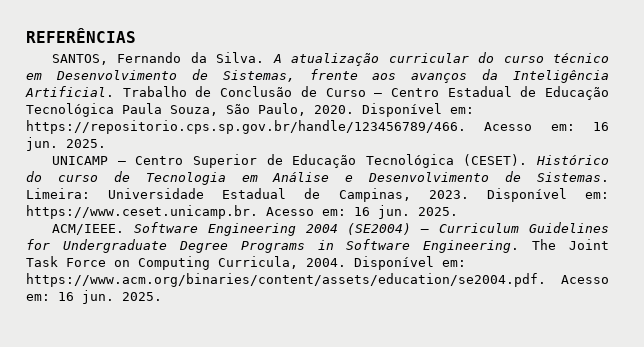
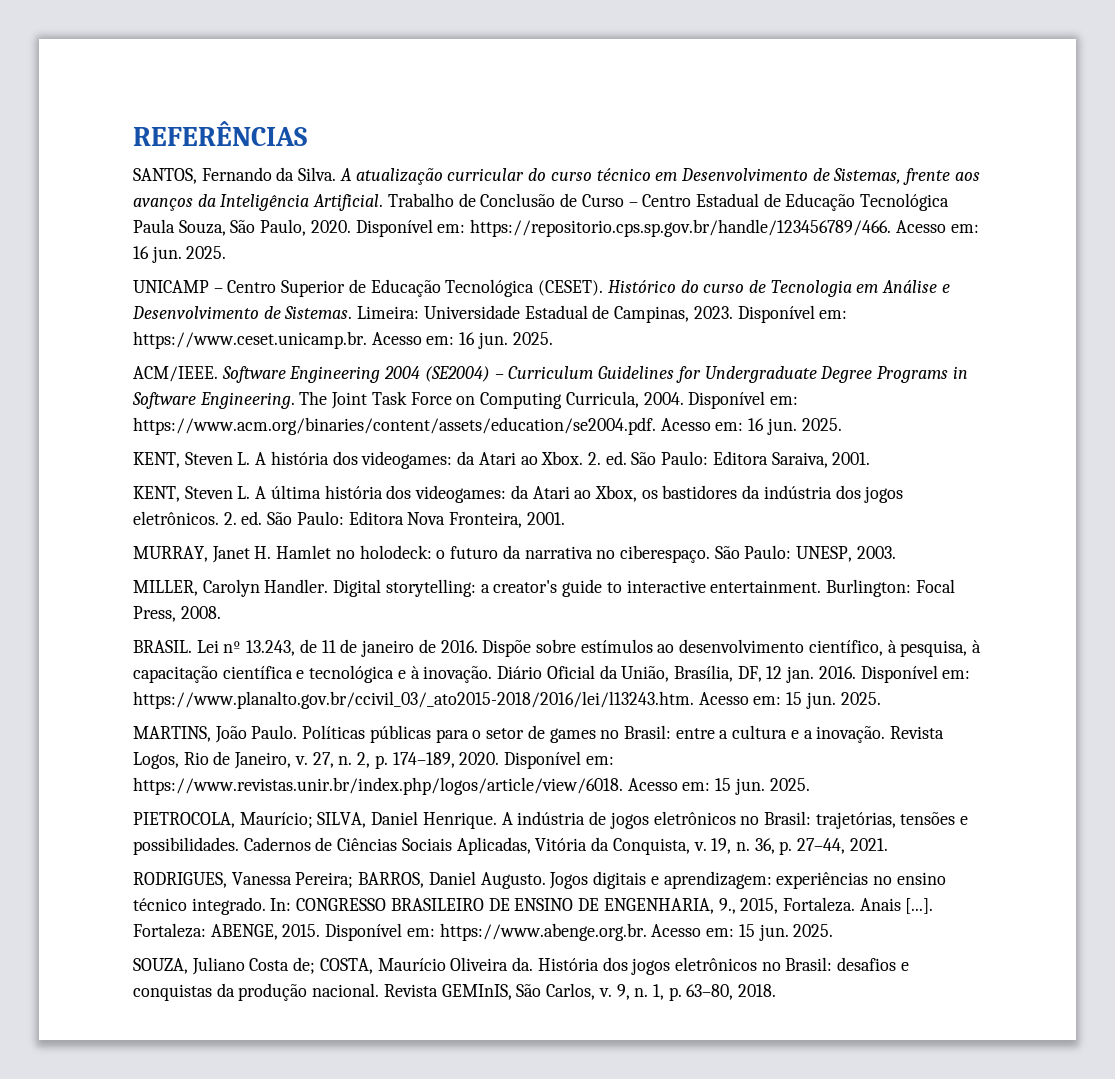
(162, 296) none -> [133,451,871,469] [133,485,904,503] [133,511,565,528] [133,545,896,563] [133,579,955,597] [133,606,221,622] [133,639,982,657] [133,665,971,683] [133,691,881,709] [133,725,945,743] [133,751,614,769] [133,777,810,795] [133,811,969,829] [133,837,888,855] [133,871,946,889] [133,897,934,915] [133,923,834,941] [133,957,909,975] [133,983,777,1001] // KENT, Steven L. A história dos videogames: da Atari ao Xbox. 2. ed. São Paulo: Editora Saraiva, 2001. // KENT, Steven L. A última história dos videogames: da Atari ao Xbox, os bastidores da indústria dos jogos eletrônicos. 2. ed. São Paulo: Editora Nova Fronteira, 2001. // MURRAY, Janet H. Hamlet no holodeck: o futuro da narrativa no ciberespaço. São Paulo: UNESP, 2003. // MILLER, Carolyn Handler. Digital storytelling: a creator's guide to interactive entertainment. Burlington: Focal Press, 2008. // BRASIL. Lei nº 13.243, de 11 de janeiro de 2016. Dispõe sobre estímulos ao desenvolvimento científico, à pesquisa, à capacitação científica e tecnológica e à inovação. Diário Oficial da União, Brasília, DF, 12 jan. 2016. Disponível em: https://www.planalto.gov.br/ccivil_03/_ato2015-2018/2016/lei/l13243.htm. Acesso em: 15 jun. 2025. // MARTINS, João Paulo. Políticas públicas para o setor de games no Brasil: entre a cultura e a inovação. Revista Logos, Rio de Janeiro, v. 27, n. 2, p. 174–189, 2020. Disponível em: https://www.revistas.unir.br/index.php/logos/article/view/6018. Acesso em: 15 jun. 2025. // PIETROCOLA, Maurício; SILVA, Daniel Henrique. A indústria de jogos eletrônicos no Brasil: trajetórias, tensões e possibilidades. Cadernos de Ciências Sociais Aplicadas, Vitória da Conquista, v. 19, n. 36, p. 27–44, 2021. // RODRIGUES, Vanessa Pereira; BARROS, Daniel Augusto. Jogos digitais e aprendizagem: experiências no ensino técnico integrado. In: CONGRESSO BRASILEIRO DE ENSINO DE ENGENHARIA, 9., 2015, Fortaleza. Anais [...]. Fortaleza: ABENGE, 2015. Disponível em: https://www.abenge.org.br. Acesso em: 15 jun. 2025. // SOUZA, Juliano Costa de; COSTA, Maurício Oliveira da. História dos jogos eletrônicos no Brasil: desafios e conquistas da produção nacional. Revista GEMInIS, São Carlos, v. 9, n. 1, p. 63–80, 2018.

